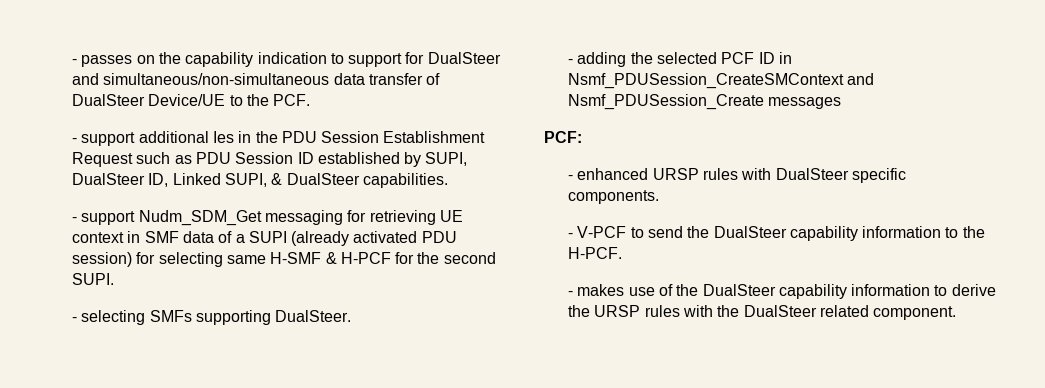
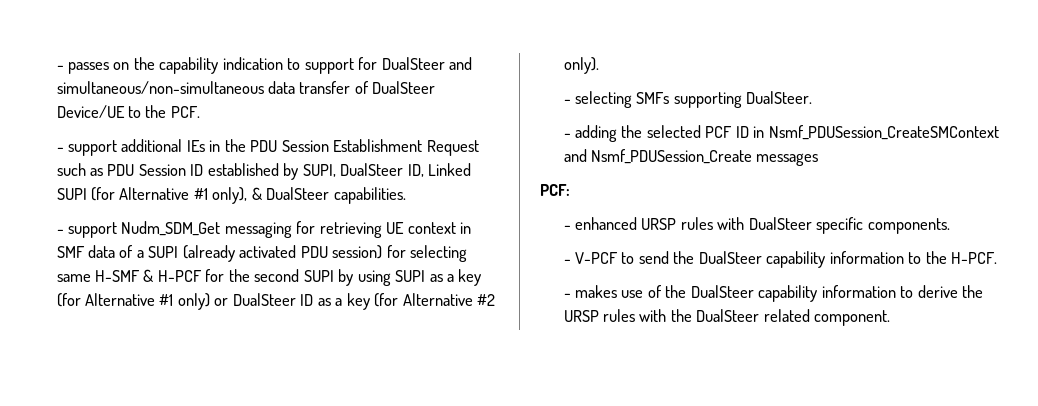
[212,131,234,143] Ies -> [186,140,205,152] IEs
[224,173,267,187] SUPI, -> [56,187,248,204] SUPI (for Alternative #1 only),
[71,273,114,285] SUPI. -> [303,269,482,286] [56,293,495,310] [563,57,599,74] SUPI by using SUPI as a key (for Alternative #1 only) or DualSteer ID as a key (for Alternative #2 only).

